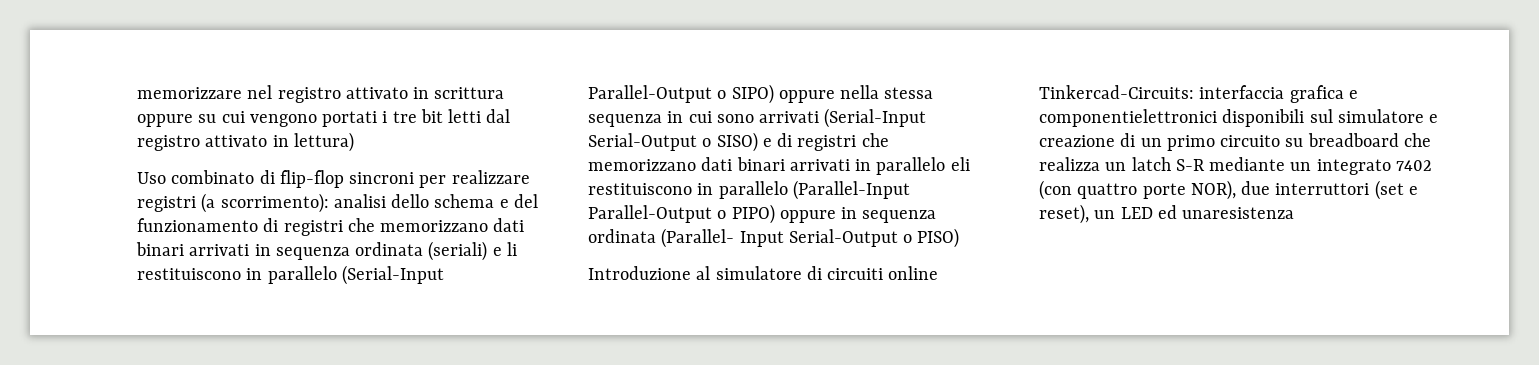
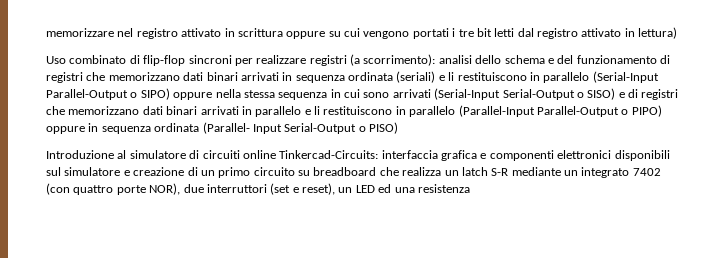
[950,157,970,171] eli -> [304,106,320,115] e li
[1039,109,1217,127] componentielettronici -> [489,150,612,161] componenti elettronici
[1182,207,1295,219] unaresistenza -> [394,184,470,193] una resistenza

